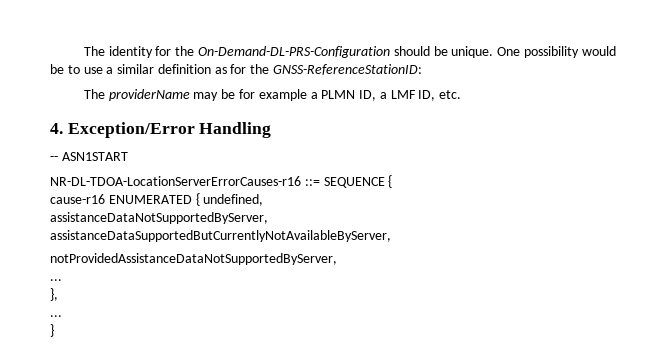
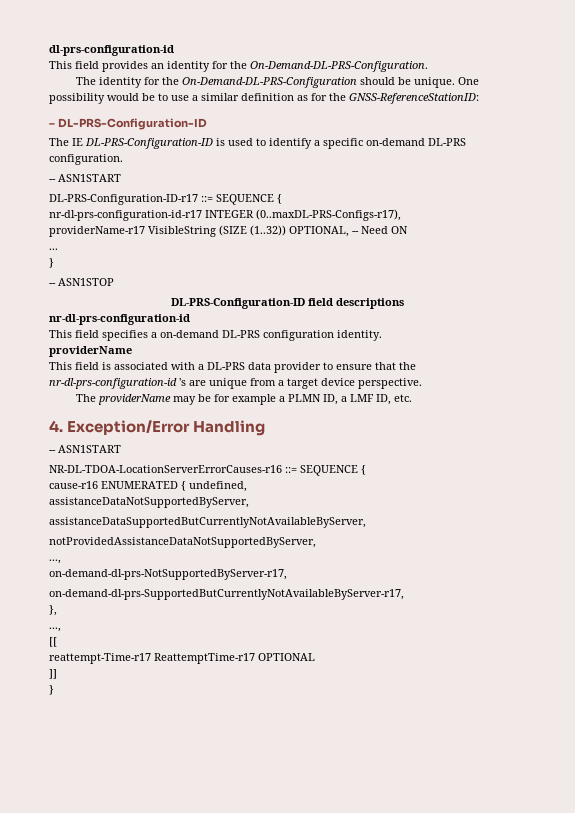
(83, 51) none -> [49,45,174,56] [49,61,428,72] dl-prs-configuration-id // This field provides an identity for the On-Demand-DL-PRS-Configuration. //
(423, 69) none -> [49,118,207,130] [49,138,466,149] [49,154,123,165] [49,174,121,182] [49,194,282,205] [49,209,401,221] [49,225,408,237] [49,248,58,250] [49,258,54,268] [49,278,114,286] [171,298,404,309] [49,314,190,325] [49,330,382,341] [49,346,132,357] [49,362,416,373] [49,378,422,389] // – DL-PRS-Configuration-ID // The IE DL-PRS-Configuration-ID is used to identify a specific on-demand DL-PRS configuration. // -- ASN1START // DL-PRS-Configuration-ID-r17 ::= SEQUENCE { // nr-dl-prs-configuration-id-r17 INTEGER (0..maxDL-PRS-Configs-r17), // providerName-r17 VisibleString (SIZE (1..32)) OPTIONAL, -- Need ON // ... // } // -- ASN1STOP // DL-PRS-Configuration-ID field descriptions // nr-dl-prs-configuration-id // This field specifies a on-demand DL-PRS configuration identity. // providerName // This field is associated with a DL-PRS data provider to ensure that the nr-dl-prs-configuration-id 's are unique from a target device perspective.
[50,279,62,281] [50,288,58,301] [50,315,62,317] ... // }, // ... -> [49,559,61,564] [49,569,287,580] [49,589,404,600] [49,605,57,616] [49,627,61,632] [49,637,57,647] [49,653,315,664] [49,669,57,679] ..., // on-demand-dl-prs-NotSupportedByServer-r17, // on-demand-dl-prs-SupportedButCurrentlyNotAvailableByServer-r17, // }, // ..., // [[ // reattempt-Time-r17 ReattemptTime-r17 OPTIONAL // ]]

